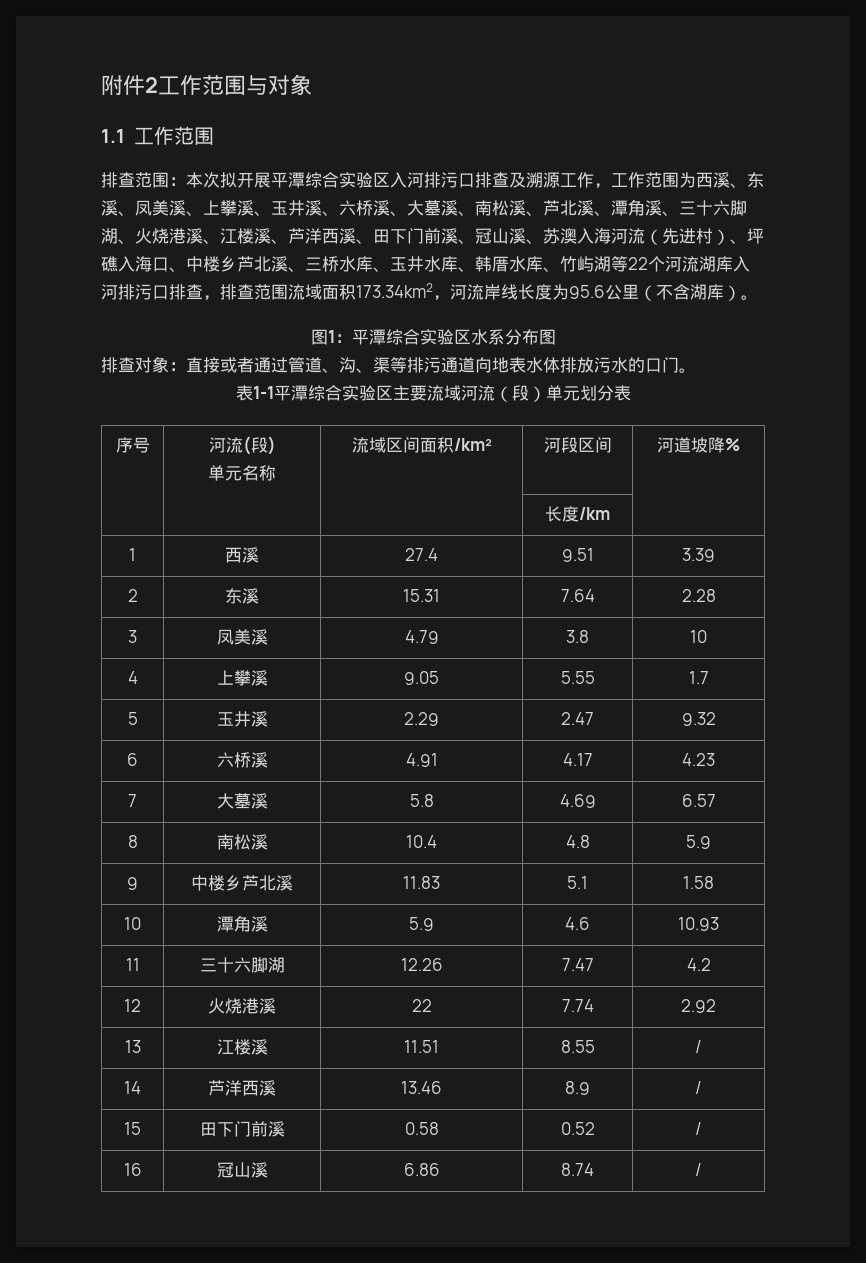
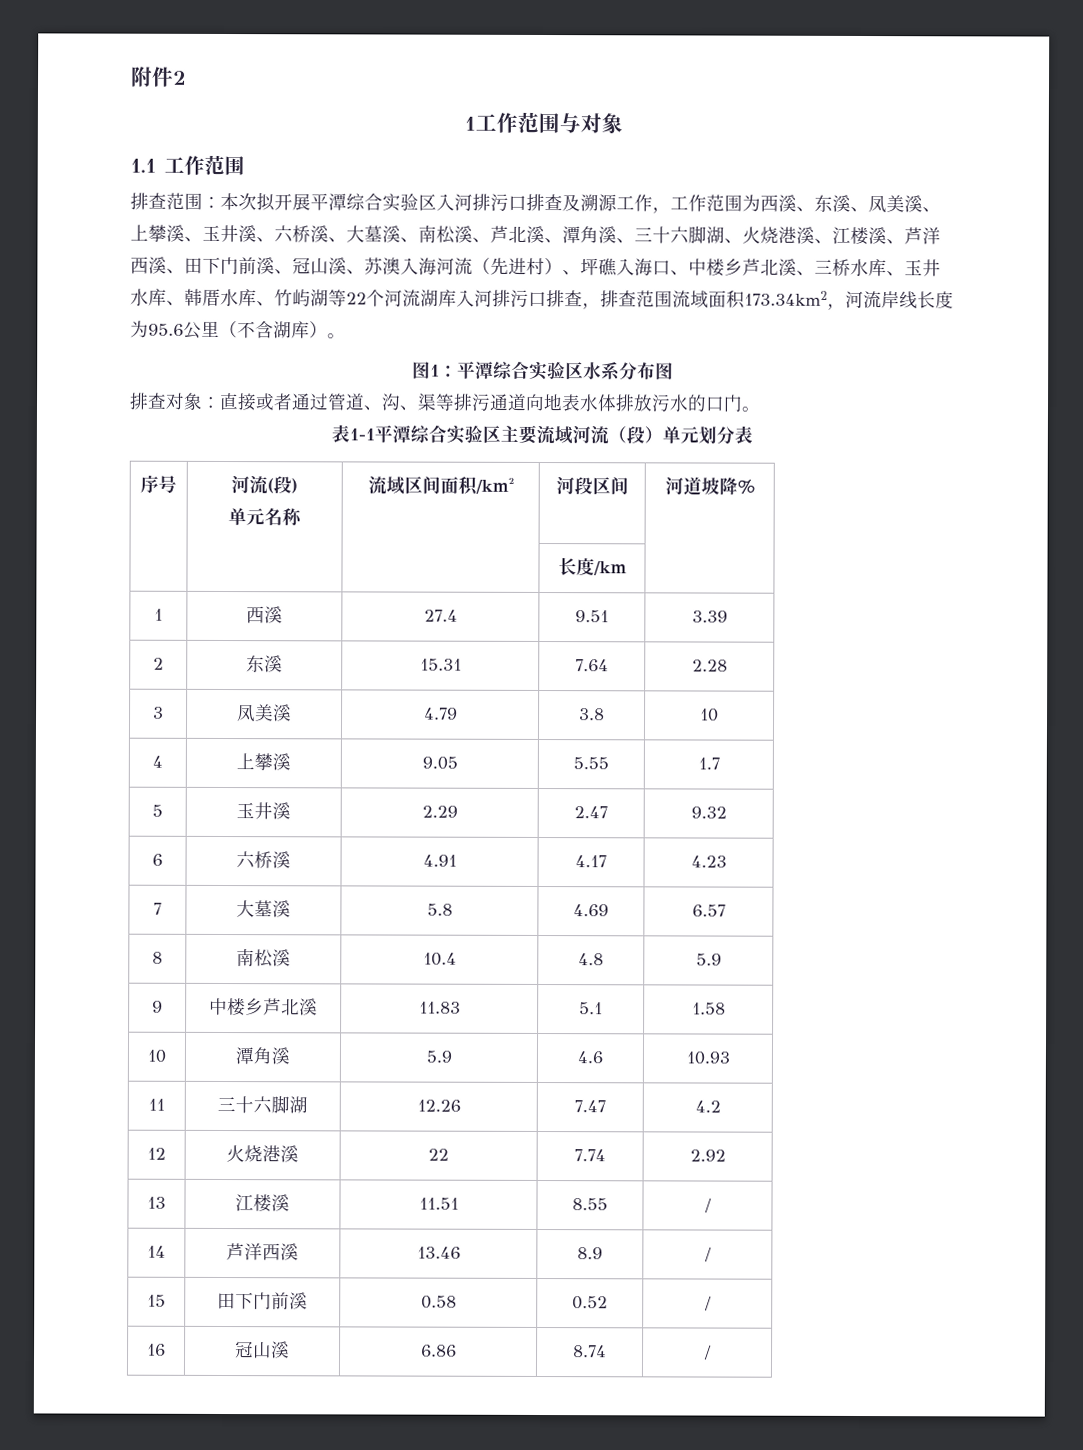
(158, 85) none -> [463,116,476,131] // 1

